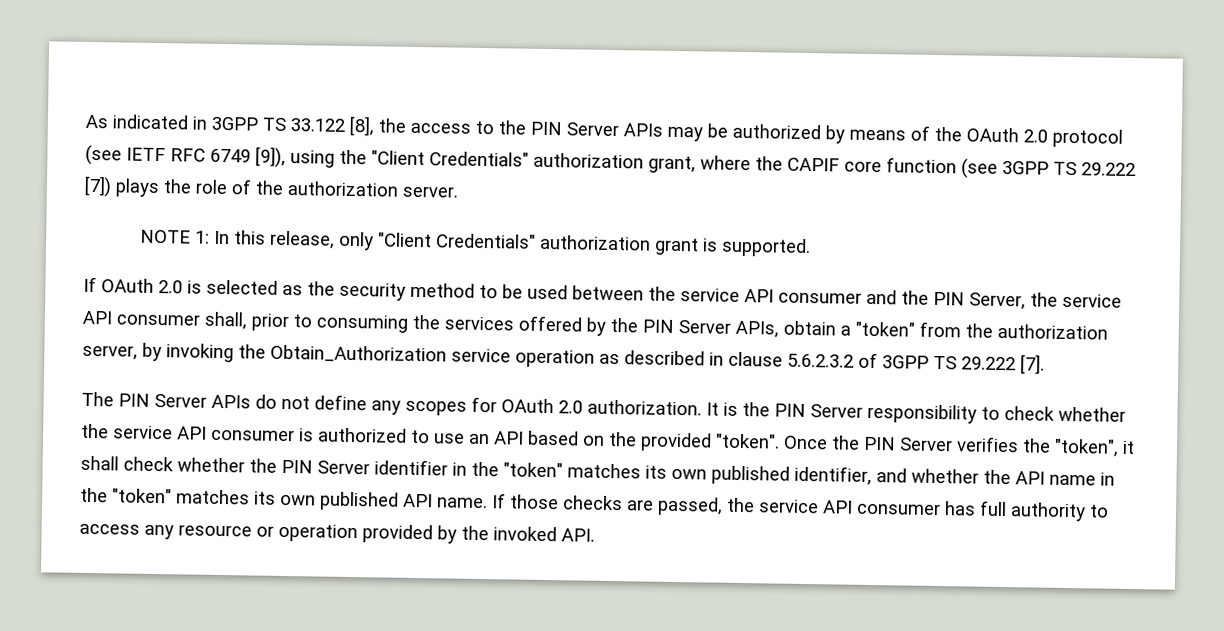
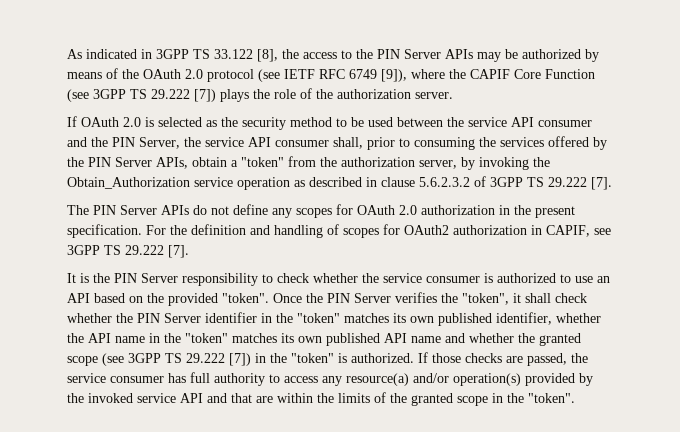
[290,149,696,174] using the "Client Credentials" authorization grant, -> (407, 75) none
[844,157,957,174] core function -> [514,69,595,79] Core Function
[140,229,812,258] // NOTE 1: In this release, only "Client Credentials" authorization grant is supported. -> (453, 95) none
[587,399,702,416] authorization. -> [421,205,575,218] [67,224,611,238] [67,245,189,258] authorization in the present specification. For the definition and handling of scopes for OAuth2 authorization in CAPIF, see 3GPP TS 29.222 [7]. //
[177,426,207,440] API -> (422, 278) none
[876,468,907,483] and -> (552, 318) none
[437,497,488,509] name. -> [411,333,581,346] [67,353,414,366] name and whether the granted scope (see 3GPP TS 29.222 [7]) in the "token" is authorized.
[822,500,853,514] API -> (106, 378) none
[178,523,358,543] resource or operation -> [346,373,521,386] resource(a) and/or operation(s)
[561,528,595,542] API. -> [137,392,575,406] service API and that are within the limits of the granted scope in the "token".

